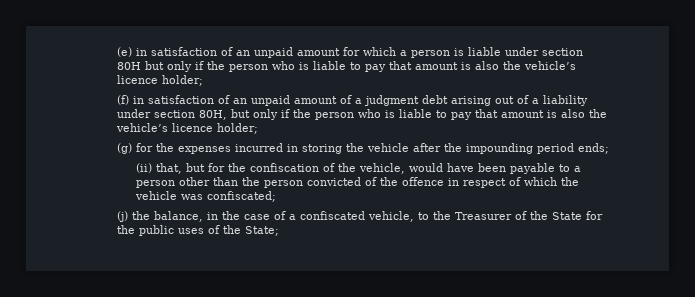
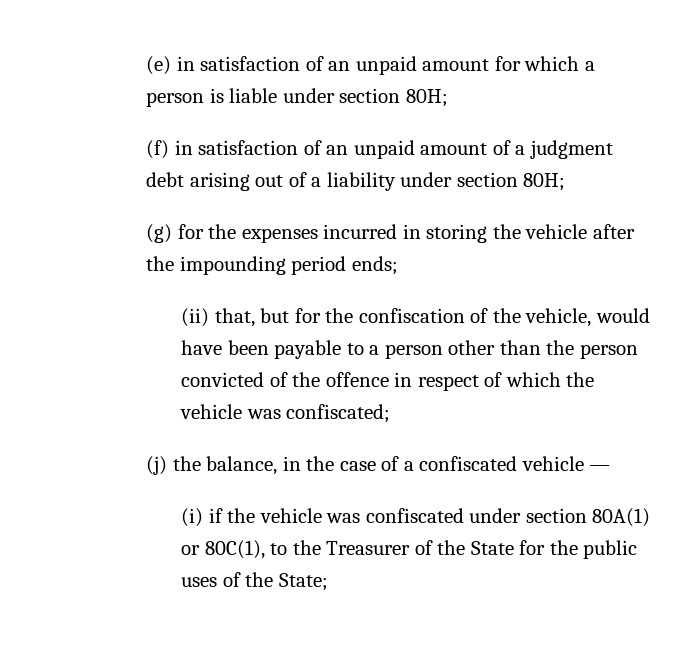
[117,61,577,72] [117,75,204,86] 80H but only if the person who is liable to pay that amount is also the vehicle’s licence holder; -> [405,89,448,107] 80H;
[199,109,608,120] [116,123,259,134] 80H, but only if the person who is liable to pay that amount is also the vehicle’s licence holder; -> [523,173,566,191] 80H;
[368,211,415,222] vehicle, -> [521,456,611,471] [180,508,651,527] [180,540,265,559] vehicle — // (i) if the vehicle was confiscated under section 80A(1) or 80C(1),

